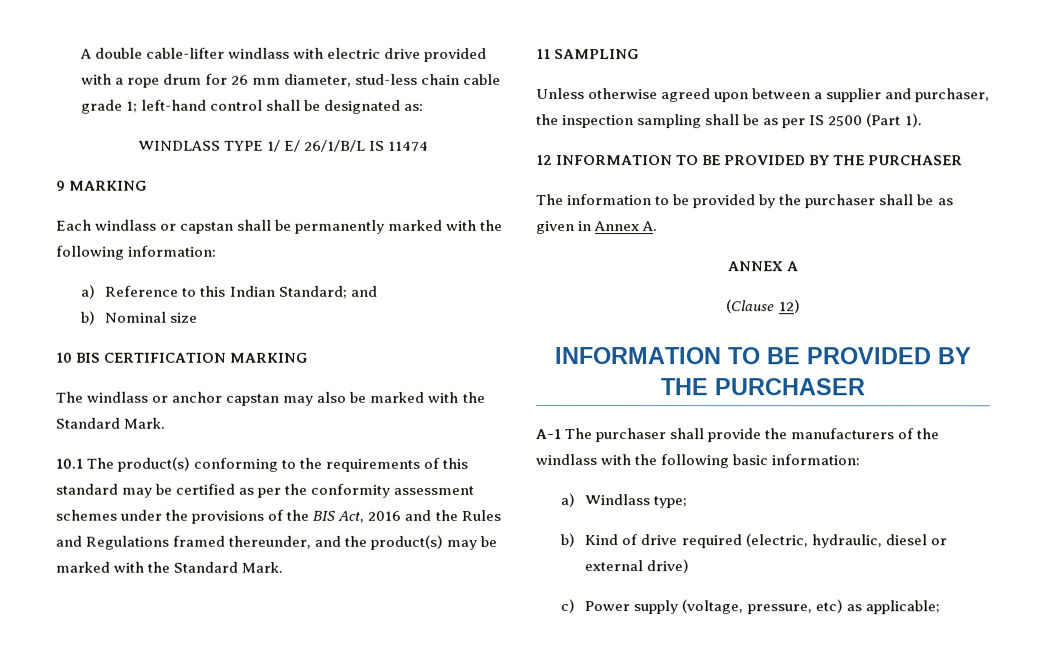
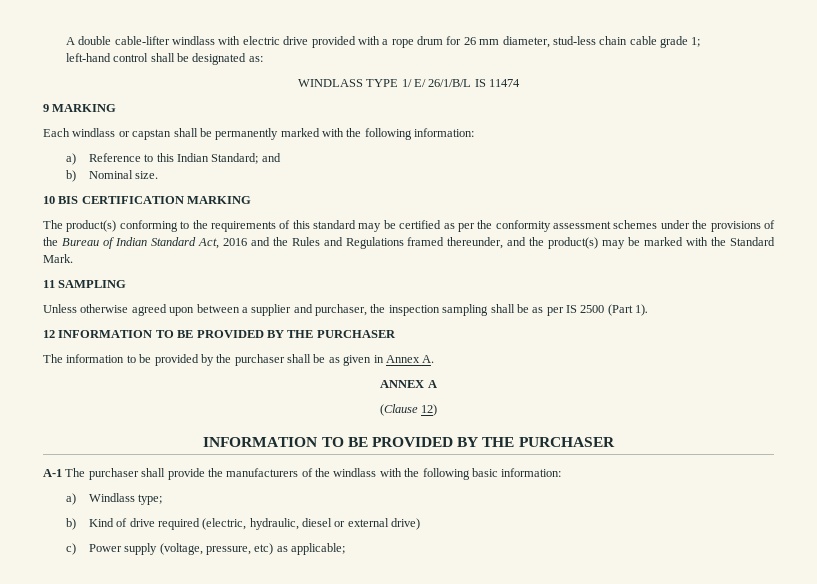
(138, 106) none -> (701, 42) //
[170,312,199,323] size -> [135,171,159,179] size.
[86,391,485,406] [55,417,166,429] [55,457,115,469] windlass or anchor capstan may also be marked with the Standard Mark. // 10.1 The -> (63, 224) none
[312,510,336,521] BIS -> [61,237,196,249] Bureau of Indian Standard

